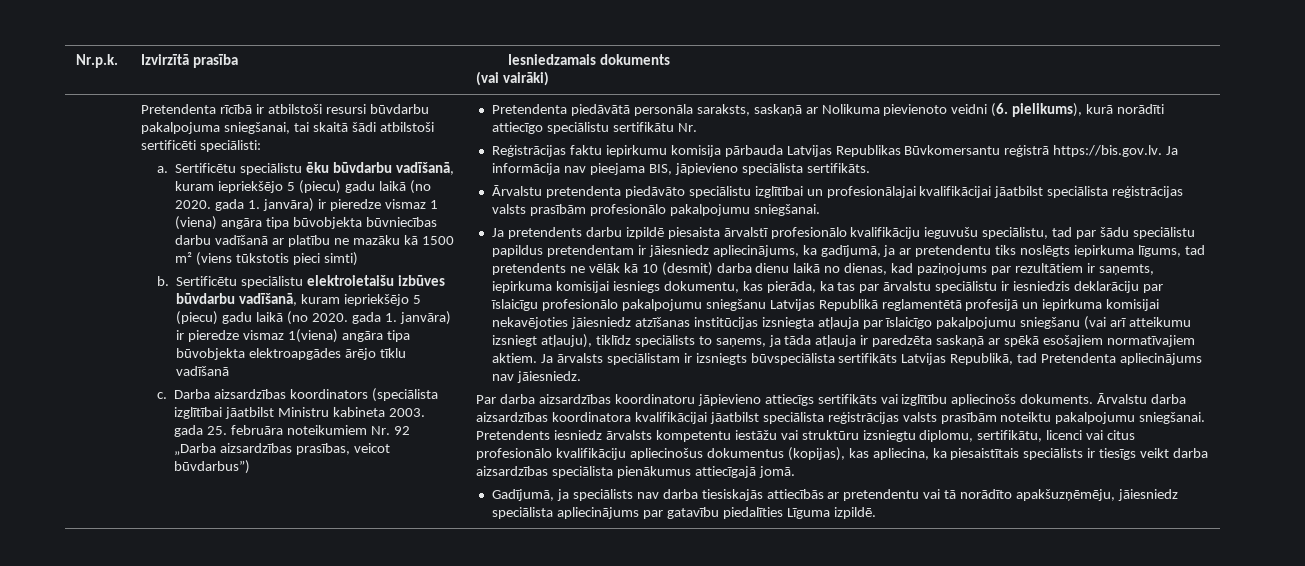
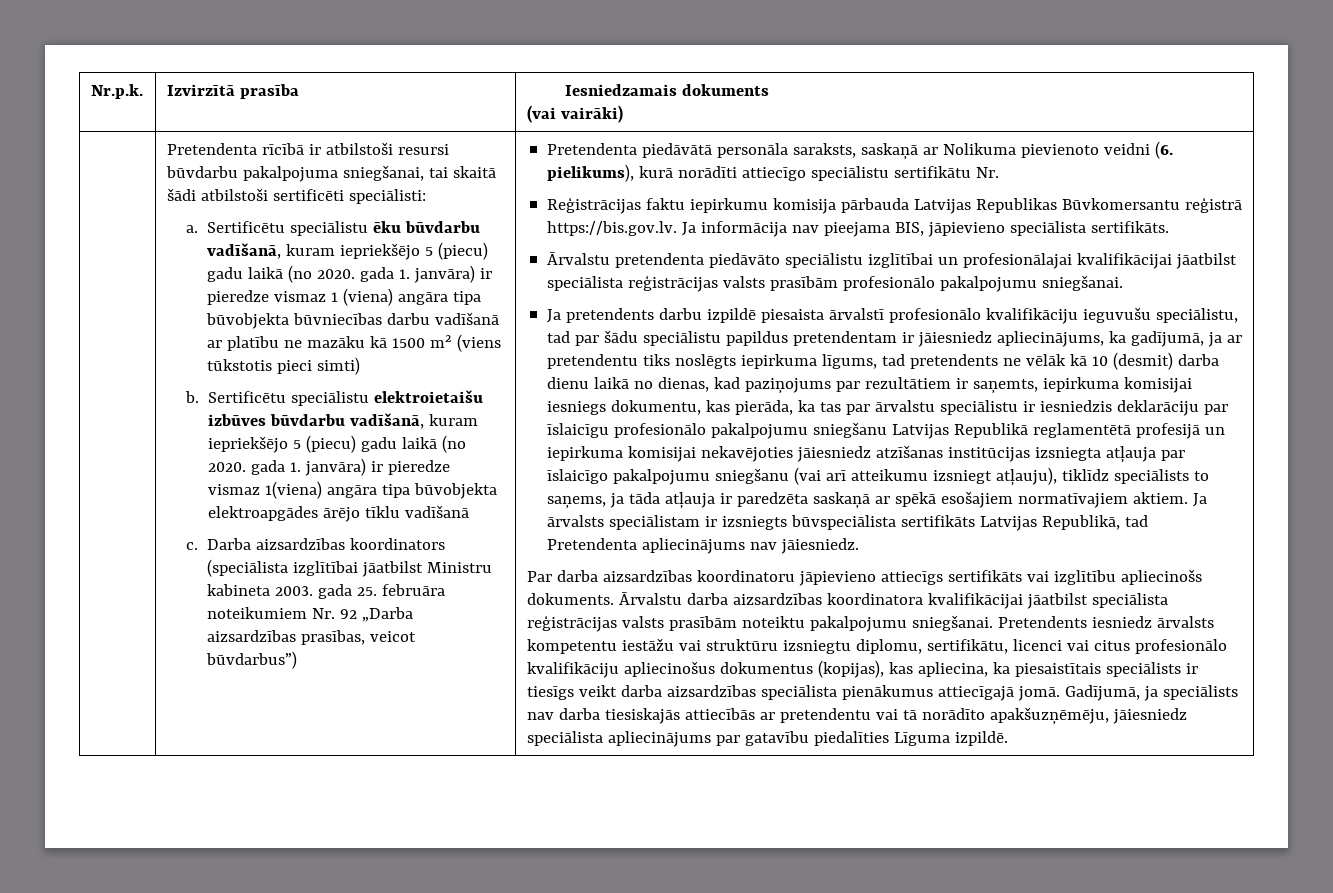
(795, 472) // -> (1060, 693) none

